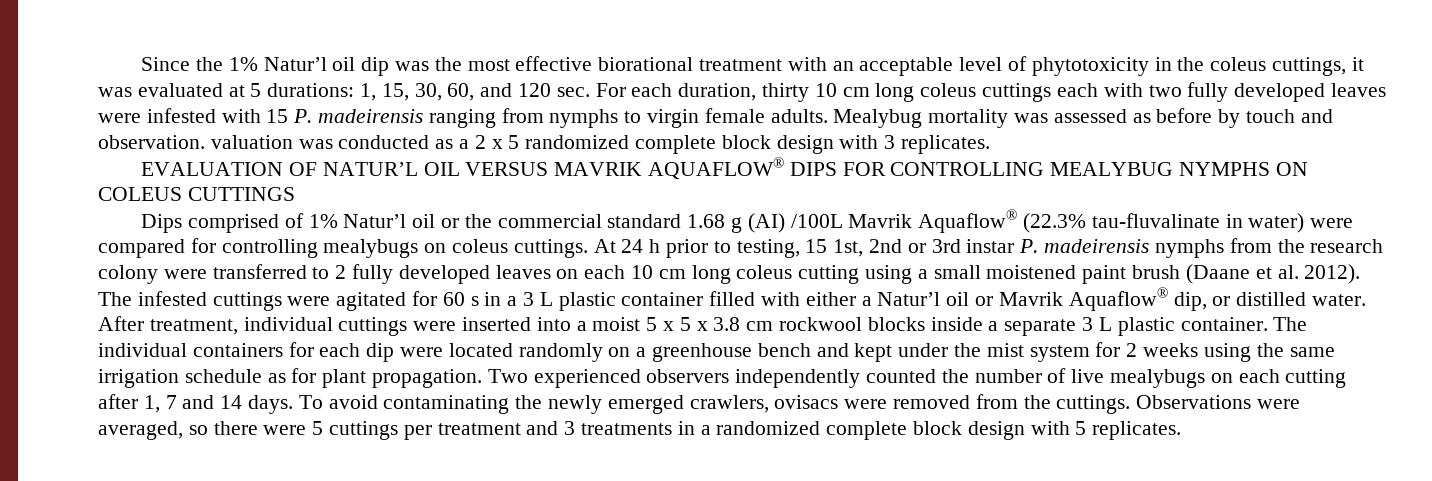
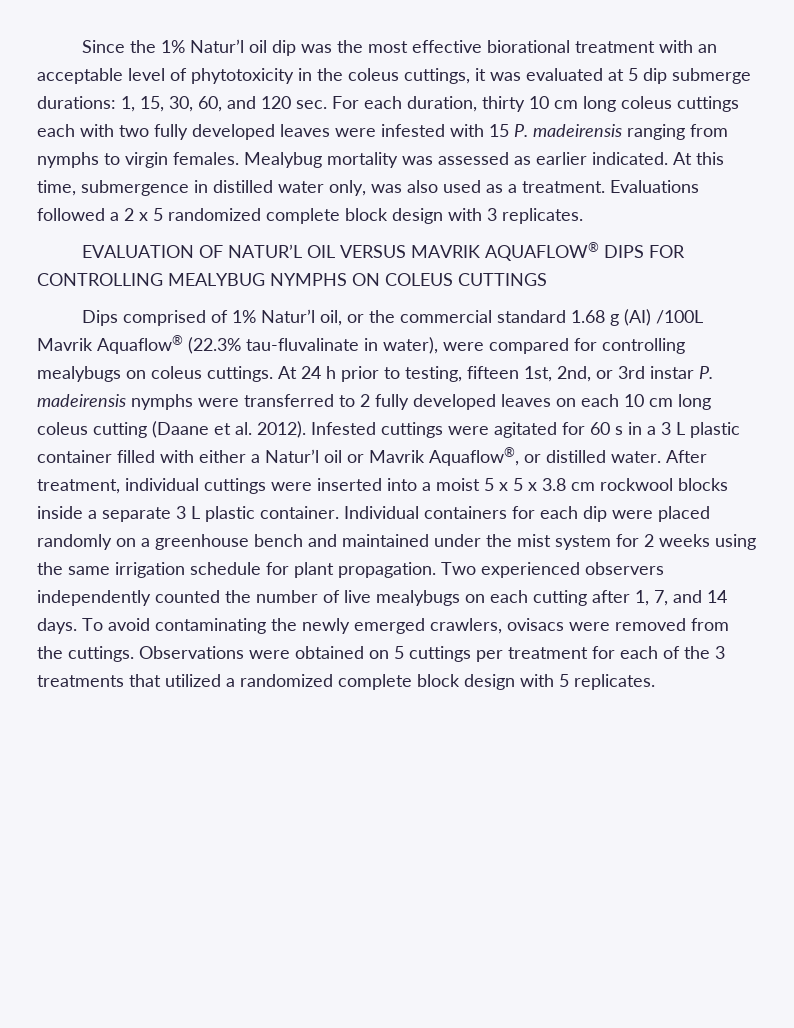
(262, 90) none -> [643,68,751,84] dip submerge
[704,108,828,123] female adults. -> [173,152,239,165] females.
[1156,108,1333,128] [98,135,454,149] before by touch and observation. valuation was conducted as -> [536,152,724,165] [37,180,699,196] [37,208,105,221] earlier indicated. At this time, submergence in distilled water only, was also used as a treatment. Evaluations followed
[412,214,436,228] oil -> [319,310,342,326] oil,
[1248,213,1305,233] water) -> [383,337,438,354] water),
[805,239,903,257] 15 1st, 2nd -> [467,366,591,382] fifteen 1st, 2nd,
[1229,238,1384,253] [98,265,158,284] from the research colony -> (193, 402) none
[865,265,1181,284] using a small moistened paint brush -> (147, 430) none
[98,291,207,306] The infested -> [311,422,376,435] Infested
[1068,287,1207,311] Aquaflow® dip, -> [429,447,519,466] Aquaflow®,
[1273,317,1308,331] [98,343,187,357] The individual -> [344,506,419,519] Individual
[448,343,513,357] located -> [658,506,710,522] placed
[854,343,893,362] kept -> [342,534,429,547] maintained
[267,373,286,383] as -> (261, 568) none
[165,395,177,409] 7 -> [654,590,668,606] 7,
[98,421,695,440] averaged, so there were 5 cuttings per treatment and 3 treatments in -> [295,646,725,662] [37,674,221,687] obtained on 5 cuttings per treatment for each of the 3 treatments that utilized

